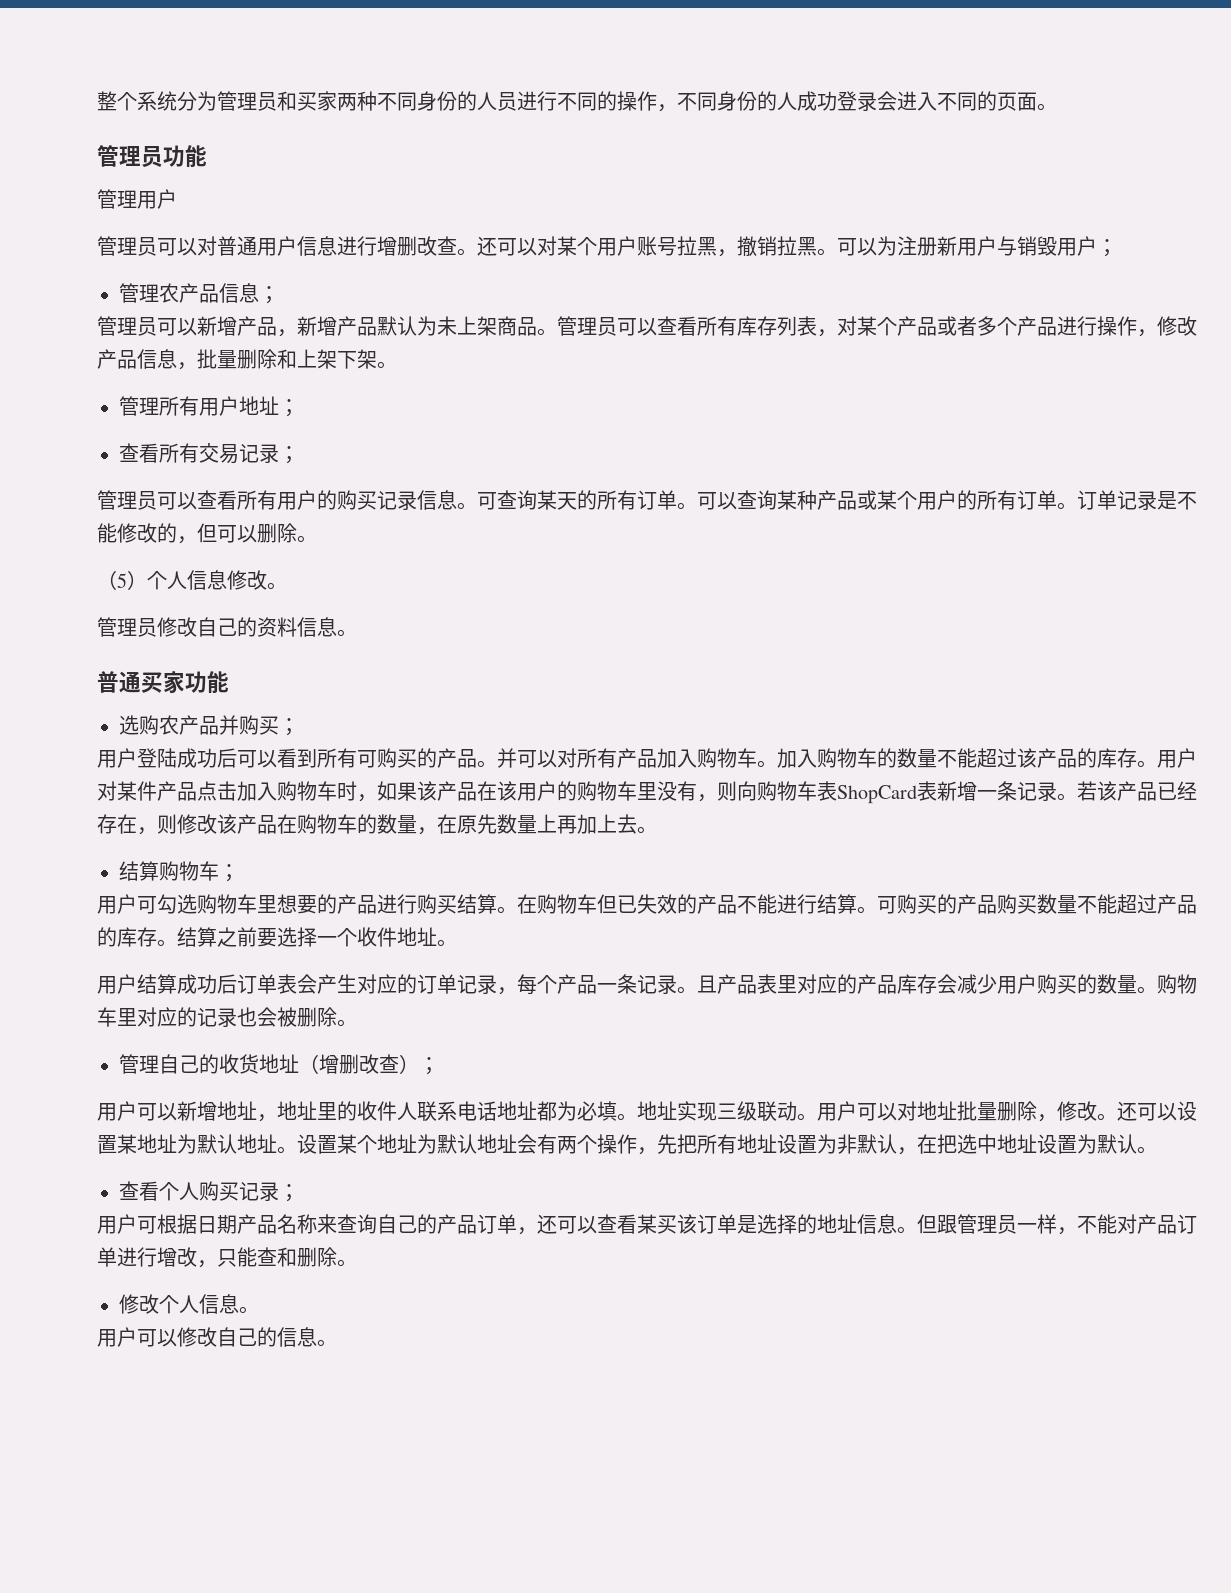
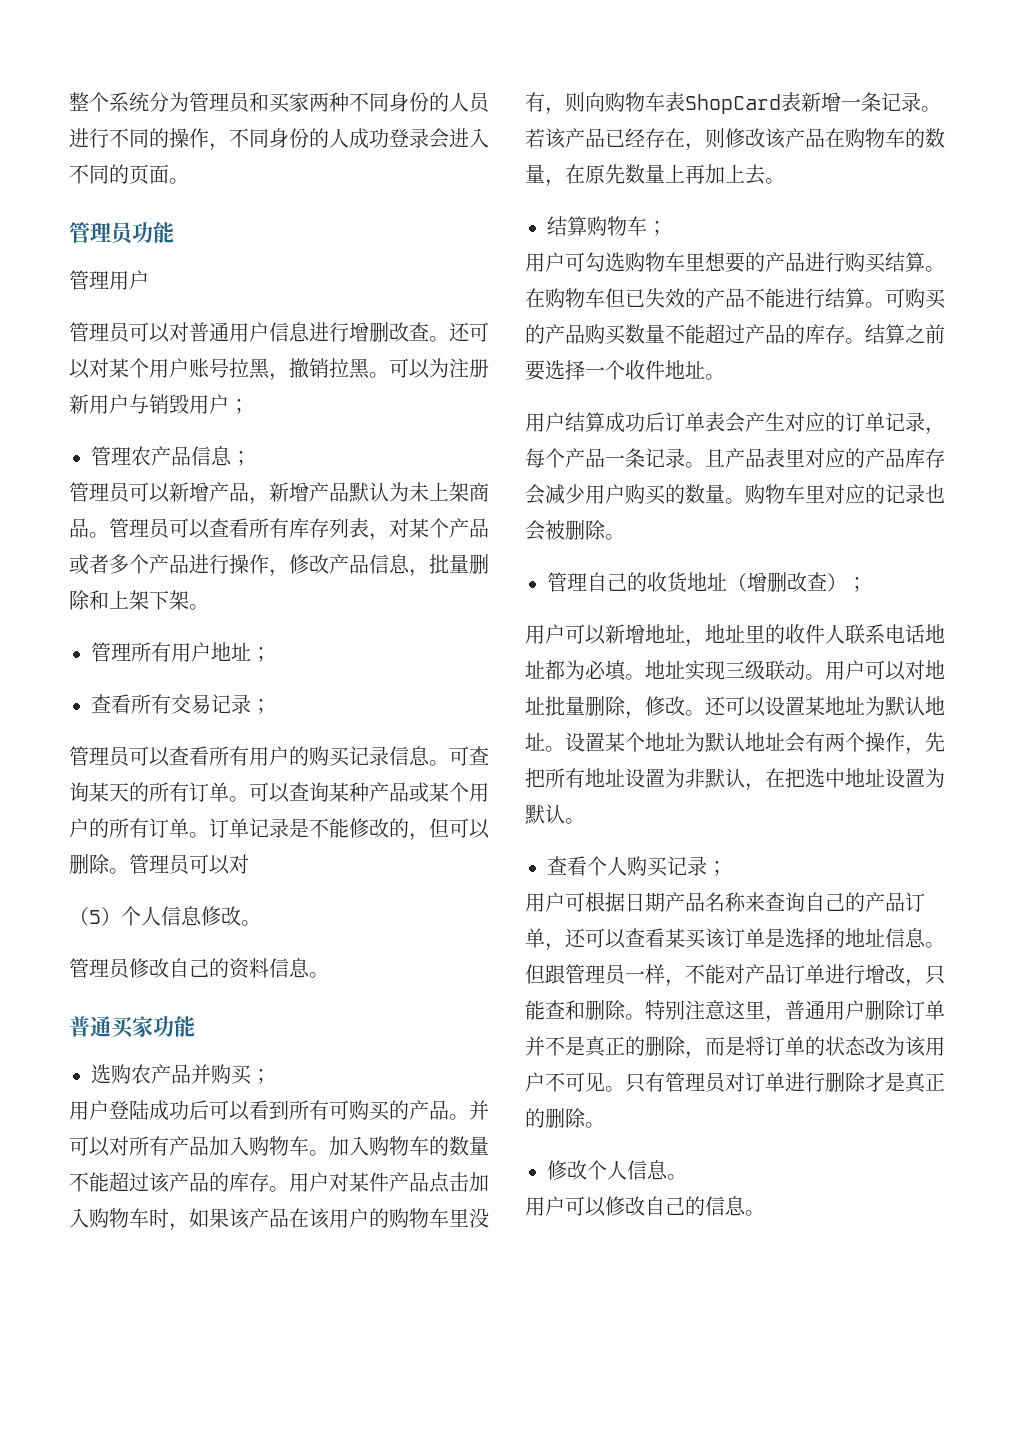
(317, 539) none -> [129,854,249,875] 管理员可以对
(357, 1263) none -> [645,1000,945,1023] [525,1036,945,1059] [525,1072,945,1093] [525,1108,605,1128] 特别注意这里，普通用户删除订单并不是真正的删除，而是将订单的状态改为该用户不可见。只有管理员对订单进行删除才是真正的删除。

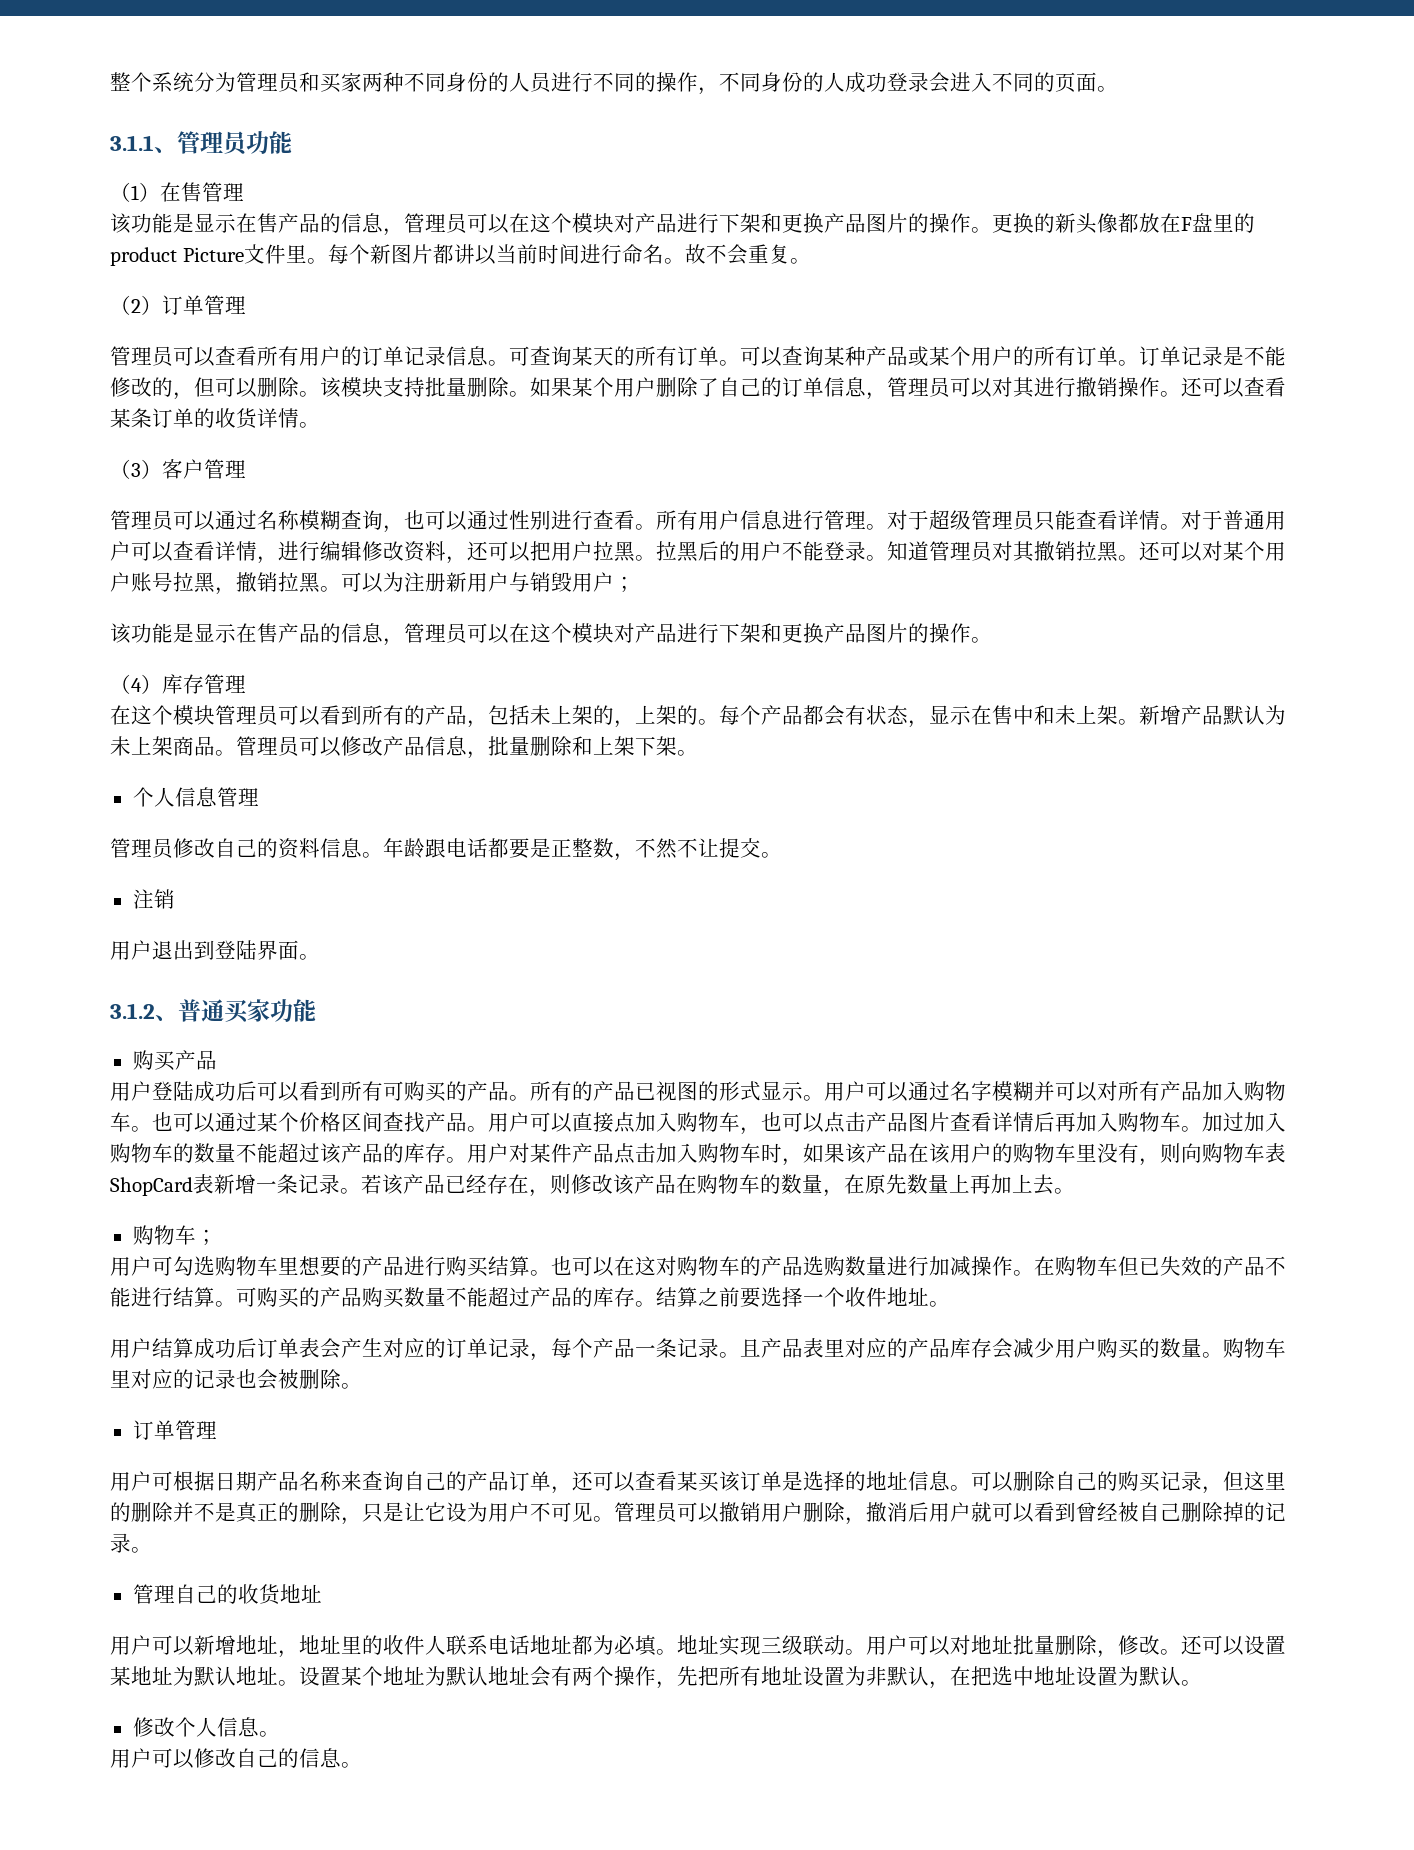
(189, 181) none -> [110,135,177,153] 3.1.1、
[69,270,149,290] [69,322,489,343] [69,358,489,381] [69,394,249,414] [91,446,251,466] [69,482,489,505] [69,518,489,541] [69,554,489,577] [69,590,209,610] [91,642,271,662] [91,694,271,714] 管理用户 // 管理员可以对普通用户信息进行增删改查。还可以对某个用户账号拉黑，撤销拉黑。可以为注册新用户与销毁用户； // 管理农产品信息； // 管理员可以新增产品，新增产品默认为未上架商品。管理员可以查看所有库存列表，对某个产品或者多个产品进行操作，修改产品信息，批量删除和上架下架。 // 管理所有用户地址； // 查看所有交易记录； -> [110,182,244,202] [110,213,1255,236] [110,244,811,266] [110,295,246,315] （1）在售管理 // 该功能是显示在售产品的信息，管理员可以在这个模块对产品进行下架和更换产品图片的操作。更换的新头像都放在F盘里的product Picture文件里。每个新图片都讲以当前时间进行命名。故不会重复。 // （2）订单管理
[309,746,350,767] 购买 -> [362,346,404,366] 订单
[129,854,249,875] [69,906,261,926] 管理员可以对 // （5）个人信息修改。 -> [320,377,1286,400] [110,408,320,429] [110,459,246,479] [110,510,1286,533] [110,541,1286,564] [110,572,635,595] [110,623,992,646] [110,674,246,694] [110,705,1286,728] [110,736,698,759] [132,787,259,807] 该模块支持批量删除。如果某个用户删除了自己的订单信息，管理员可以对其进行撤销操作。还可以查看某条订单的收货详情。 // （3）客户管理 // 管理员可以通过名称模糊查询，也可以通过性别进行查看。所有用户信息进行管理。对于超级管理员只能查看详情。对于普通用户可以查看详情，进行编辑修改资料，还可以把用户拉黑。拉黑后的用户不能登录。知道管理员对其撤销拉黑。还可以对某个用户账号拉黑，撤销拉黑。可以为注册新用户与销毁用户； // 该功能是显示在售产品的信息，管理员可以在这个模块对产品进行下架和更换产品图片的操作。 // （4）库存管理 // 在这个模块管理员可以看到所有的产品，包括未上架的，上架的。每个产品都会有状态，显示在售中和未上架。新增产品默认为未上架商品。管理员可以修改产品信息，批量删除和上架下架。 // 个人信息管理
(329, 975) // -> [383,838,782,861] [132,889,175,909] [110,940,320,960] [110,1003,178,1021] 年龄跟电话都要是正整数，不然不让提交。 // 注销 // 用户退出到登陆界面。 // 3.1.2、
[91,1064,271,1085] 选购农产品并购买； -> [132,1050,217,1071] 购买产品
(469, 1117) none -> [530,1081,1034,1102] 所有的产品已视图的形式显示。用户可以通过名字模糊
(329, 1153) none -> [152,1112,1244,1135] 也可以通过某个价格区间查找产品。用户可以直接点加入购物车，也可以点击产品图片查看详情后再加入购物车。加过
[547,216,587,236] 结算 -> (1075, 1191) none
(945, 269) none -> [551,1256,1034,1277] 也可以在这对购物车的产品选购数量进行加减操作。
(625, 537) none -> [132,1420,217,1440] [110,1471,1286,1494] [110,1502,1286,1525] [110,1533,152,1553] // 订单管理 // 用户可根据日期产品名称来查询自己的产品订单，还可以查看某买该订单是选择的地址信息。可以删除自己的购买记录，但这里的删除并不是真正的删除，只是让它设为用户不可见。管理员可以撤销用户删除，撤消后用户就可以看到曾经被自己删除掉的记录。
[727,572,867,592] （增删改查）； -> (322, 1593) none
[547,856,727,877] [525,892,925,912] [525,928,945,951] [525,964,945,987] [525,1000,945,1023] [525,1036,945,1059] [525,1072,945,1093] [525,1108,605,1128] // 查看个人购买记录； // 用户可根据日期产品名称来查询自己的产品订单，还可以查看某买该订单是选择的地址信息。但跟管理员一样，不能对产品订单进行增改，只能查和删除。特别注意这里，普通用户删除订单并不是真正的删除，而是将订单的状态改为该用户不可见。只有管理员对订单进行删除才是真正的删除。 -> (1202, 1683) none

